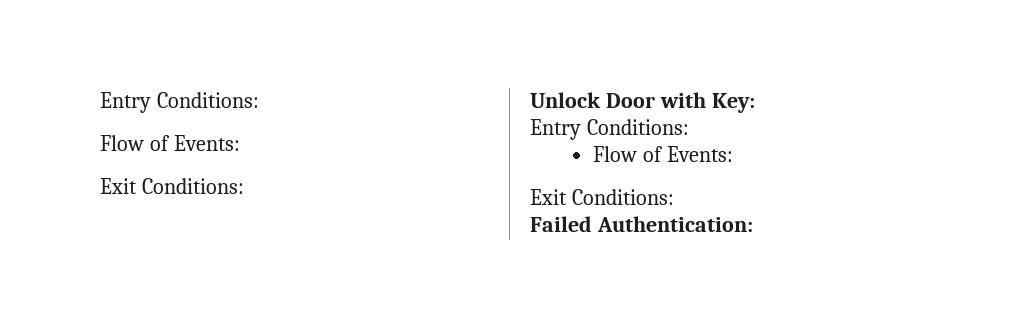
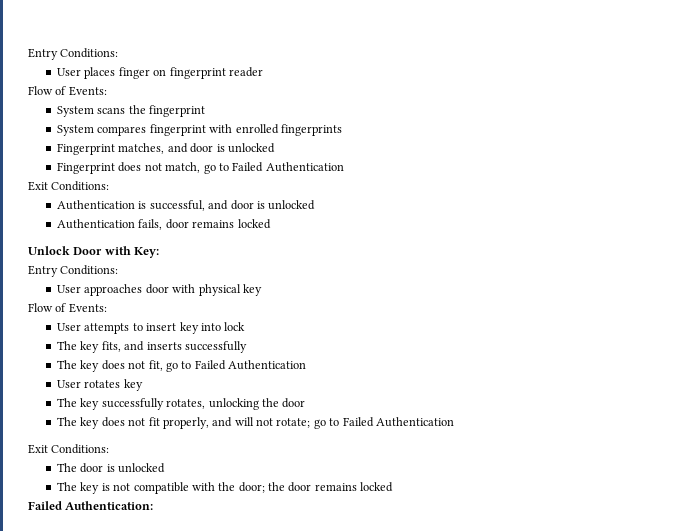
[100,92,259,113] [100,135,240,151] [100,178,244,194] Entry Conditions: // Flow of Events: // Exit Conditions: -> [28,48,119,60] [56,67,263,79] [28,86,107,96] [56,105,206,117] [56,124,342,136] [56,143,275,155] [56,162,344,174] [28,181,110,191] [56,200,316,211] [56,219,271,230] Entry Conditions: // User places finger on fingerprint reader // Flow of Events: // System scans the fingerprint // System compares fingerprint with enrolled fingerprints // Fingerprint matches, and door is unlocked // Fingerprint does not match, go to Failed Authentication // Exit Conditions: // Authentication is successful, and door is unlocked // Authentication fails, door remains locked
[593,146,734,162] [530,189,674,205] Flow of Events: // Exit Conditions: -> [56,284,262,296] [28,303,107,313] [56,322,246,334] [56,341,247,353] [56,360,306,372] [56,379,143,391] [56,398,306,410] [56,417,454,429] [28,444,110,454] [56,463,166,473] [56,482,394,494] User approaches door with physical key // Flow of Events: // User attempts to insert key into lock // The key fits, and inserts successfully // The key does not fit, go to Failed Authentication // User rotates key // The key successfully rotates, unlocking the door // The key does not fit properly, and will not rotate; go to Failed Authentication // Exit Conditions: // The door is unlocked // The key is not compatible with the door; the door remains locked

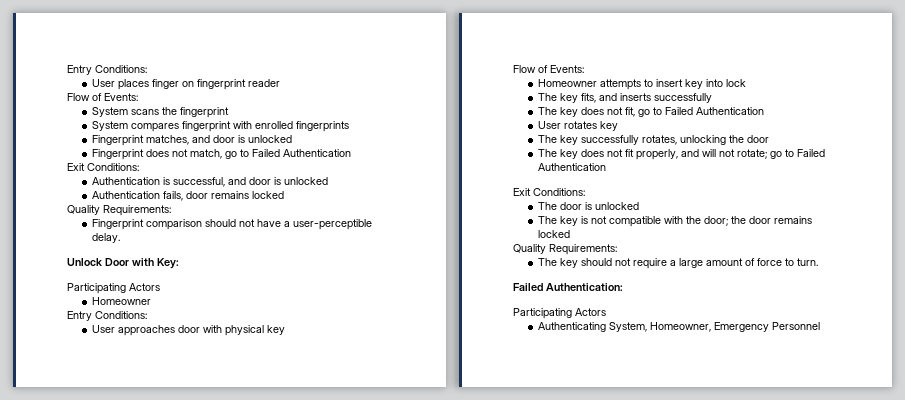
(271, 224) none -> [67,205,171,216] [91,219,372,230] [91,233,120,243] // Quality Requirements: // Fingerprint comparison should not have a user-perceptible delay.
(160, 252) none -> [67,283,160,294] [91,297,151,305] // Participating Actors // Homeowner
[56,323,81,331] User -> [537,79,597,87] Homeowner
[28,501,154,510] Failed Authentication: -> [513,244,617,255] [537,258,818,269] [513,283,623,291] [513,308,606,319] [537,322,820,332] Quality Requirements: // The key should not require a large amount of force to turn. // Failed Authentication: // Participating Actors // Authenticating System, Homeowner, Emergency Personnel

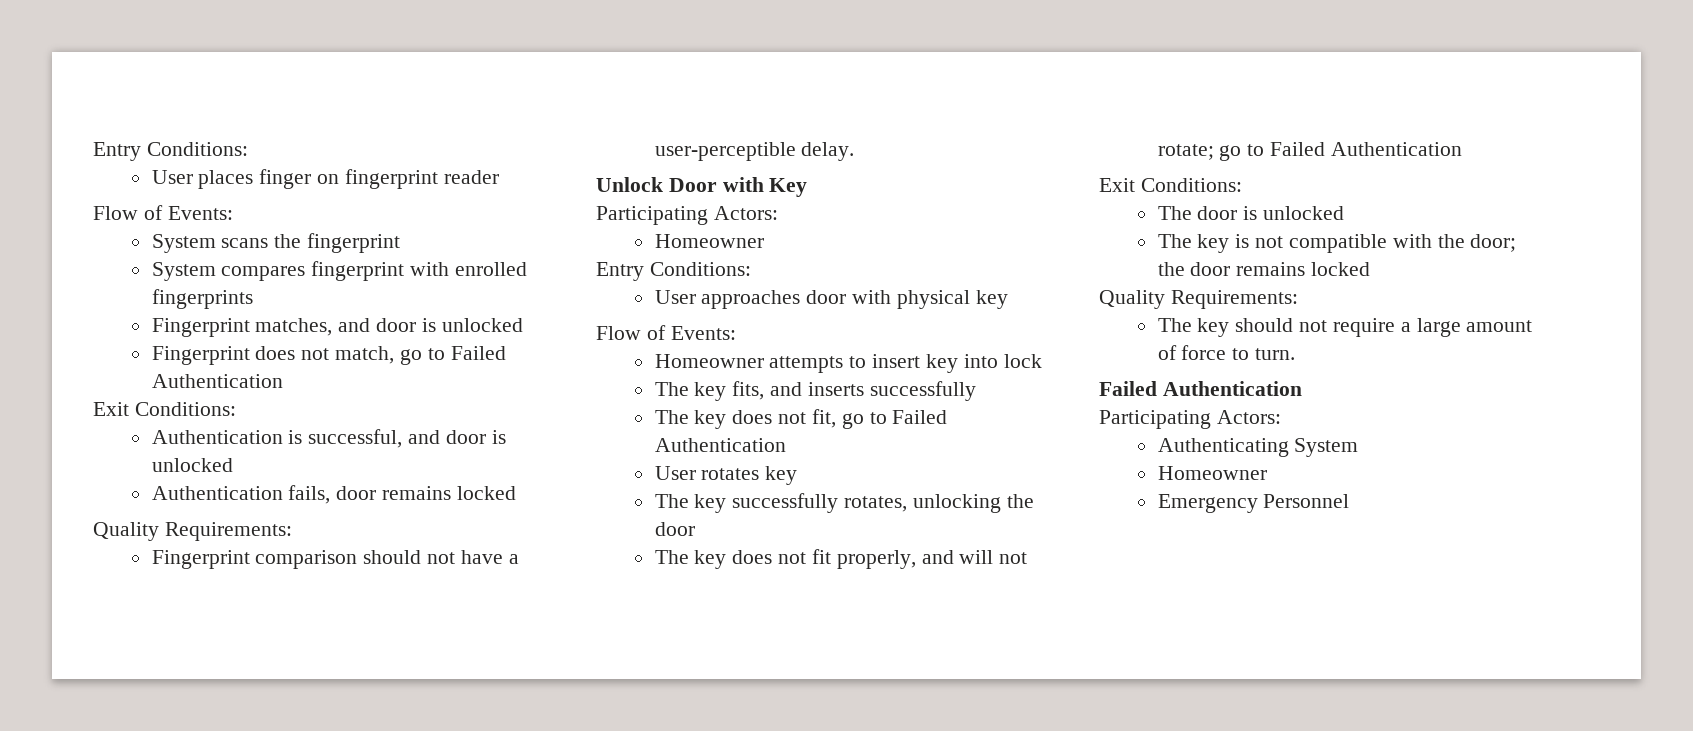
[157,258,179,269] [67,283,160,294] Key: // Participating Actors -> [769,178,808,197] [596,206,778,225] Key // Participating Actors:
[546,283,623,291] [513,308,606,319] Authentication: // Participating Actors -> [1162,381,1302,396] [1099,410,1281,429] Authentication // Participating Actors:
[608,322,711,332] System, Homeowner, -> [1294,438,1359,457] [1157,466,1267,480] System // Homeowner //

